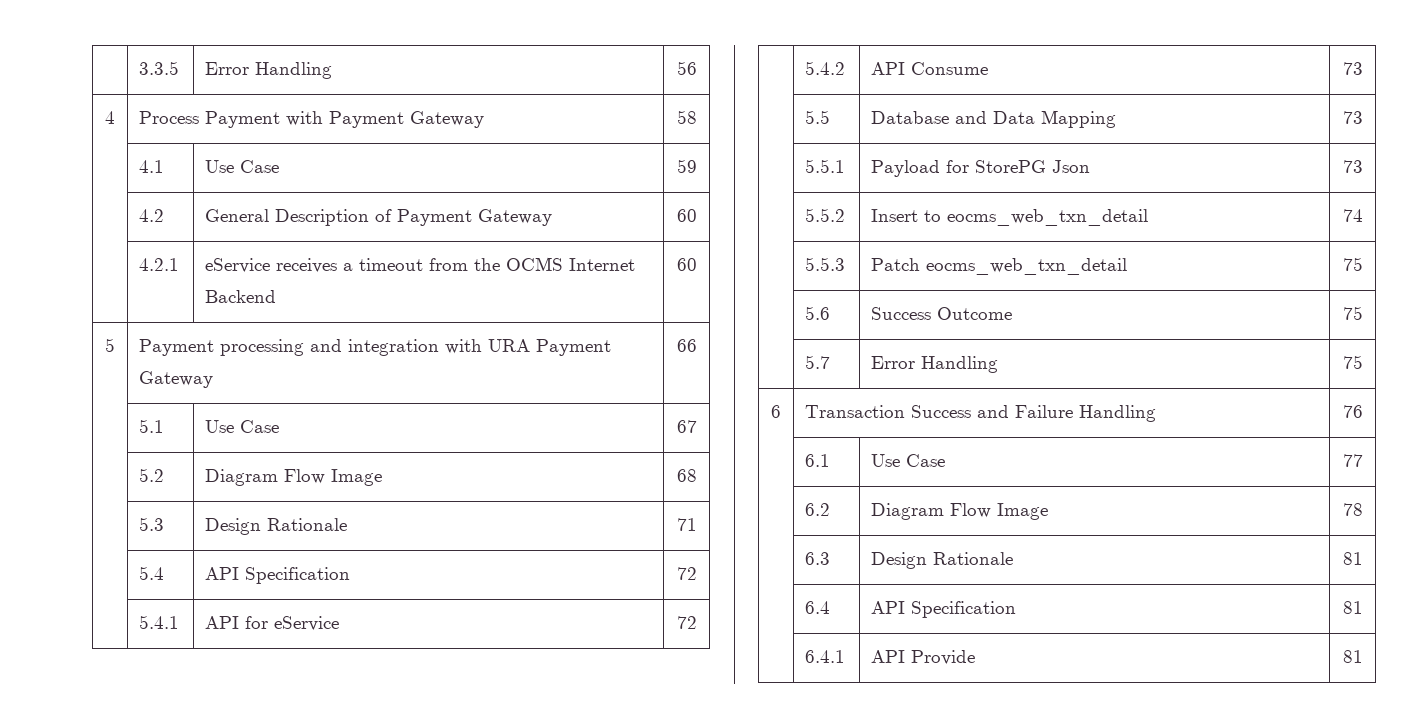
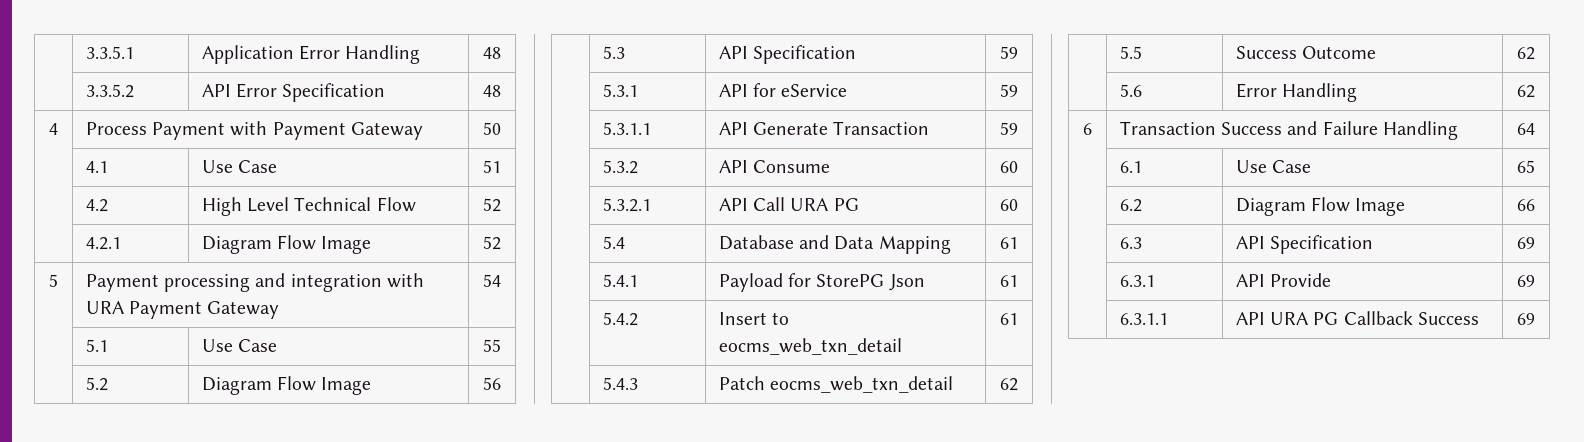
[139,61,180,75] [205,62,333,79] [676,61,697,75] | 3.3.5 | Error Handling | 56 -> [85,46,134,59] [201,45,421,64] [483,47,501,59] [85,84,134,98] [201,83,386,102] [483,85,501,97] | 3.3.5.1 | Application Error Handling | 48 // | 3.3.5.2 | API Error Specification | 48
[676,110,697,124] 58 -> [483,122,501,135] 50
[676,159,697,173] 59 -> [483,160,501,173] 51
[205,209,553,226] [676,209,697,222] [139,258,180,271] [205,257,636,273] [205,290,277,303] [676,258,697,271] General Description of Payment Gateway | 60 // | 4.2.1 | eService receives a timeout from the OCMS Internet Backend | 60 -> [201,197,416,216] [483,198,501,212] [85,237,121,250] [201,235,372,254] [483,236,501,250] High Level Technical Flow | 52 // | 4.2.1 | Diagram Flow Image | 52
[676,339,697,352] 66 -> [483,274,501,287] 54
[676,420,697,433] 67 -> [483,339,501,352] 55
[676,469,697,482] 68 -> [483,377,501,390] 56
[205,518,348,535] [676,518,697,531] [139,566,165,580] [205,567,351,584] [676,567,697,580] [139,615,180,629] | Design Rationale | 71 // | 5.4 | API Specification | 72 // | 5.4.1 -> [718,45,857,64] [1000,46,1018,59] [602,84,638,97] | API Specification | 59 // | 5.3.1
[676,616,697,629] [805,61,846,75] [871,62,989,75] [1342,62,1363,75] [805,110,831,124] 72 // | 5.4.2 | API Consume | 73 // | 5.5 -> [1000,84,1018,97] [602,122,651,135] [718,121,930,135] [1000,122,1018,135] [602,160,638,174] [718,160,831,173] [1000,161,1018,173] [602,198,651,212] [718,197,859,211] [1000,199,1018,211] [602,236,625,249] 59 // | 5.3.1.1 | API Generate Transaction | 59 // | 5.3.2 | API Consume | 60 // | 5.3.2.1 | API Call URA PG | 60 // | 5.4
[1342,111,1363,124] [805,159,846,173] 73 // | 5.5.1 -> [1000,237,1018,249] [602,274,638,287] 61 // | 5.4.1
[1342,160,1363,173] [805,208,846,222] 73 // | 5.5.2 -> [1000,275,1018,287] [602,312,638,326] 61 // | 5.4.2
[1342,209,1363,222] [805,257,846,271] 74 // | 5.5.3 -> [1000,313,1018,325] [602,377,638,390] 61 // | 5.4.3
[1342,257,1363,271] [805,306,831,320] [871,307,1013,320] [1342,306,1363,320] [805,355,831,369] [871,356,999,373] [1342,355,1363,369] 75 // | 5.6 | Success Outcome | 75 // | 5.7 | Error Handling | 75 -> [1000,378,1018,391] [1119,46,1142,59] [1235,46,1377,59] [1517,47,1535,60] [1119,84,1142,97] [1235,83,1358,102] [1517,85,1535,98] 62 // | 5.5 | Success Outcome | 62 // | 5.6 | Error Handling | 62
[1342,405,1363,418] 76 -> [1517,123,1535,135] 64
[1342,454,1363,467] 77 -> [1517,160,1535,173] 65
[1342,503,1363,516] 78 -> [1517,199,1535,211] 66
[871,552,1014,569] [1342,552,1363,565] [805,601,831,614] [871,601,1017,618] [1342,601,1363,614] [805,650,846,663] | Design Rationale | 81 // | 6.4 | API Specification | 81 // | 6.4.1 -> [1235,235,1374,254] [1517,237,1535,249] [1119,275,1155,287] | API Specification | 69 // | 6.3.1
[1342,650,1363,663] 81 -> [1517,275,1535,287] [1119,313,1168,325] [1235,311,1479,325] [1517,313,1535,325] 69 // | 6.3.1.1 | API URA PG Callback Success | 69

